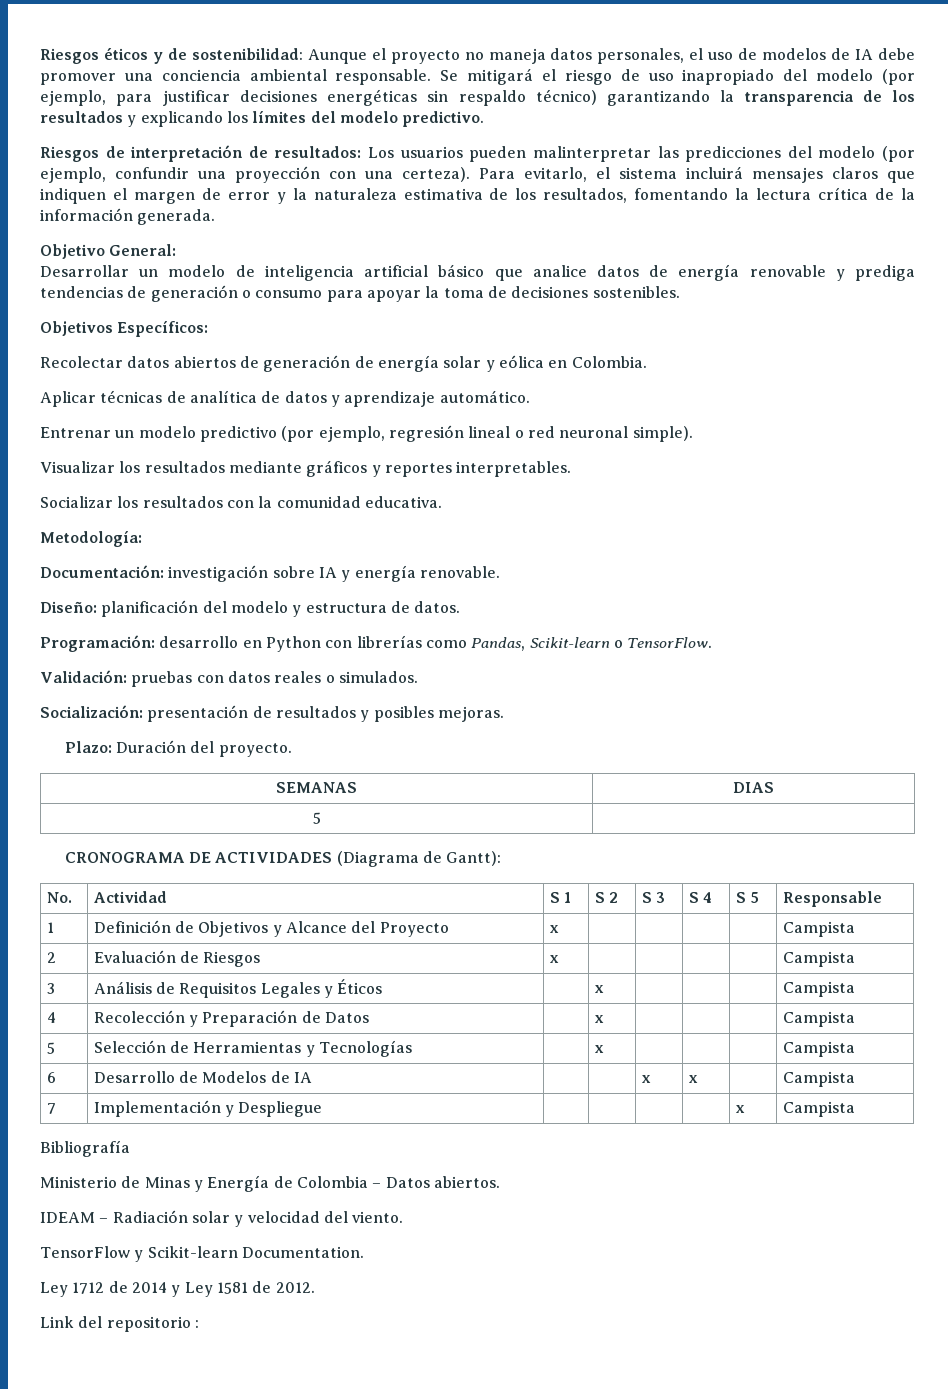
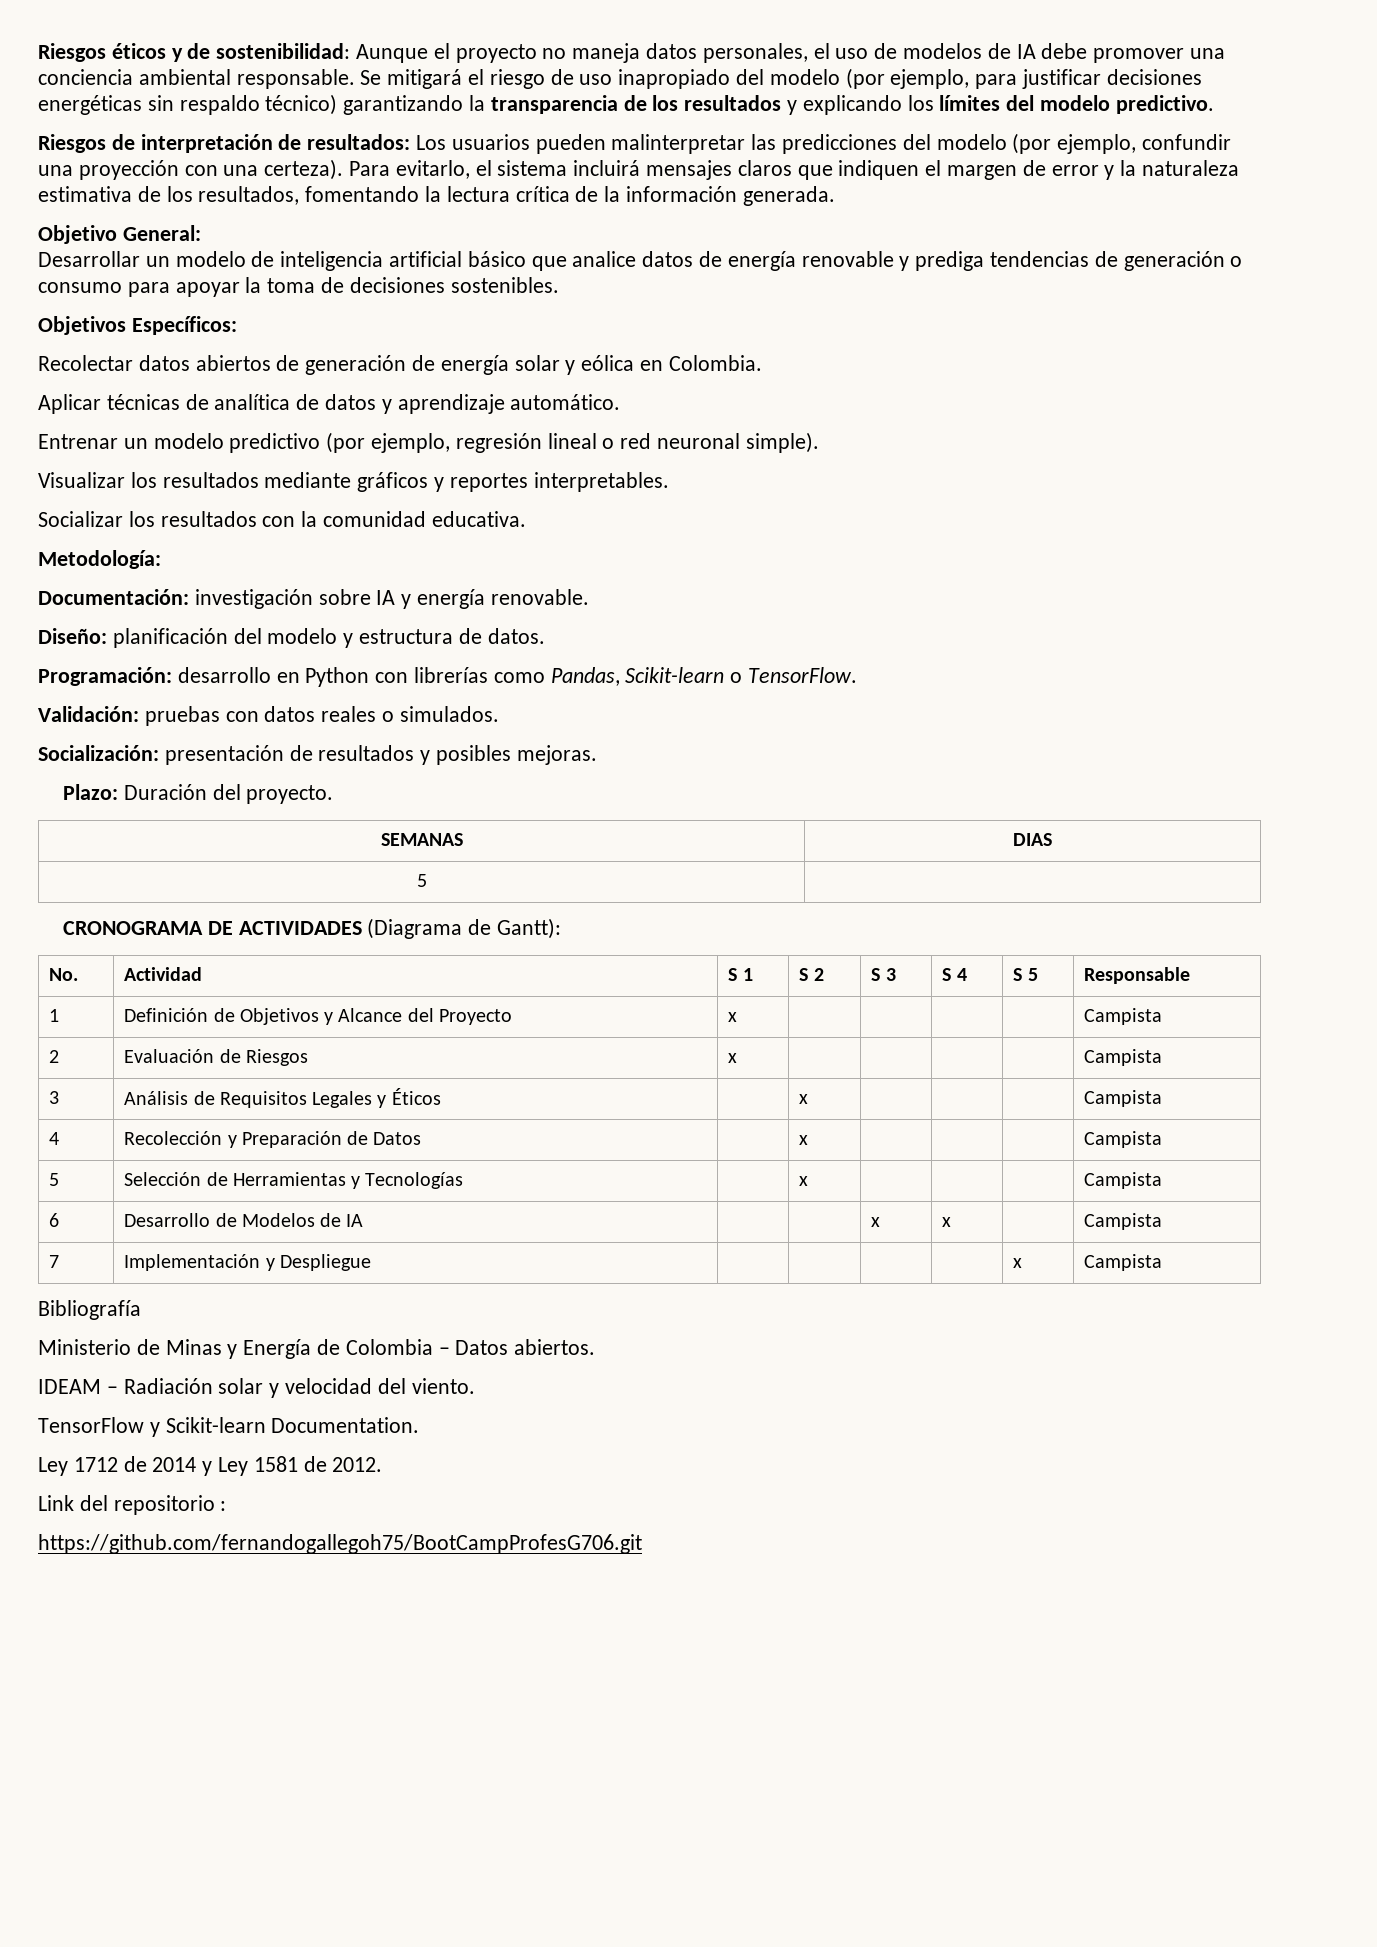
(199, 1324) none -> [38,1534,642,1554] // https://github.com/fernandogallegoh75/BootCampProfesG706.git

